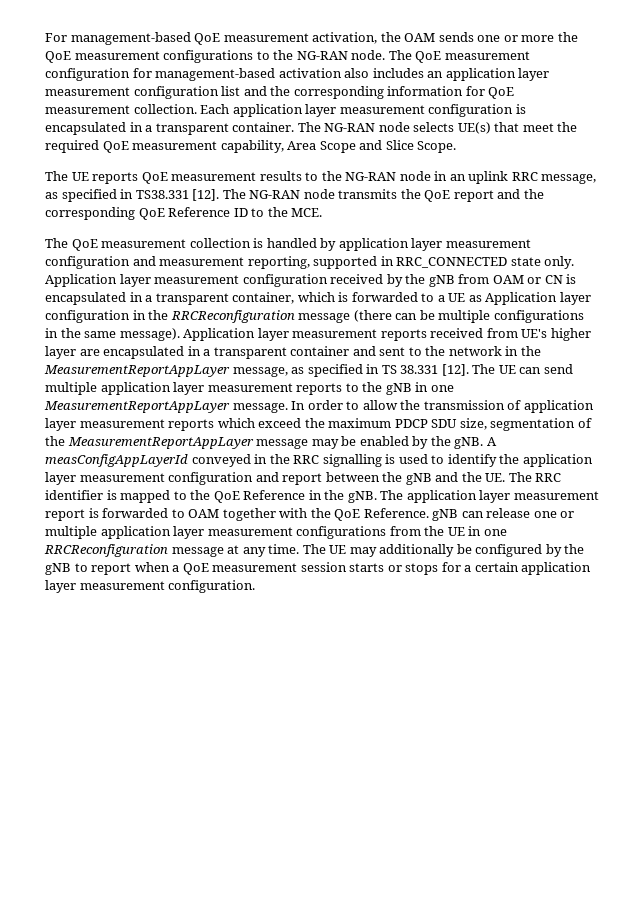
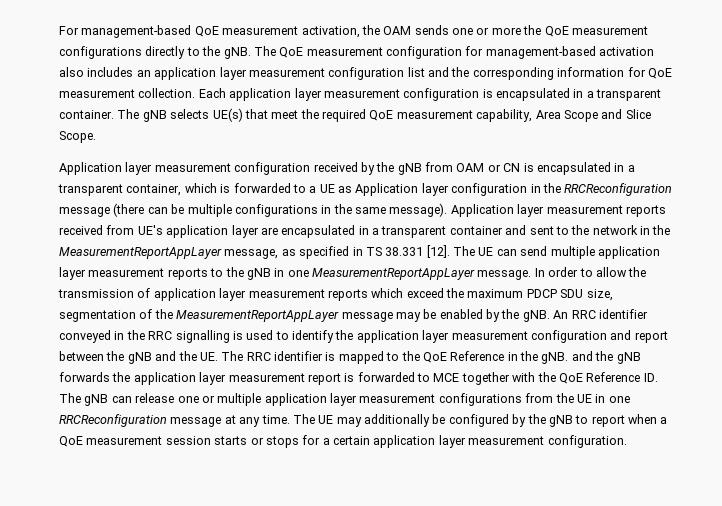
[256,50,386,60] to the NG-RAN node. -> [145,46,251,59] directly to the gNB.
[324,122,410,132] NG-RAN node -> [142,110,167,122] gNB
[45,171,597,184] [45,189,544,202] [45,207,323,220] [45,238,531,251] [45,256,575,269] The UE reports QoE measurement results to the NG-RAN node in an uplink RRC message, as specified in TS38.331 [12]. The NG-RAN node transmits the QoE report and the corresponding QoE Reference ID to the MCE. // The QoE measurement collection is handled by application layer measurement configuration and measurement reporting, supported in RRC_CONNECTED state only. -> (96, 137) none
[550,328,591,341] higher -> [166,225,229,238] application
[486,437,497,446] [45,454,188,467] A measConfigAppLayerId -> [553,309,648,319] An RRC identifier
[380,490,404,500] The -> [571,351,641,364] [59,372,131,382] and the gNB forwards the
[188,509,220,518] OAM -> [433,373,460,382] MCE
[363,508,429,518] Reference. -> [586,372,658,382] [59,393,81,403] Reference ID. The

